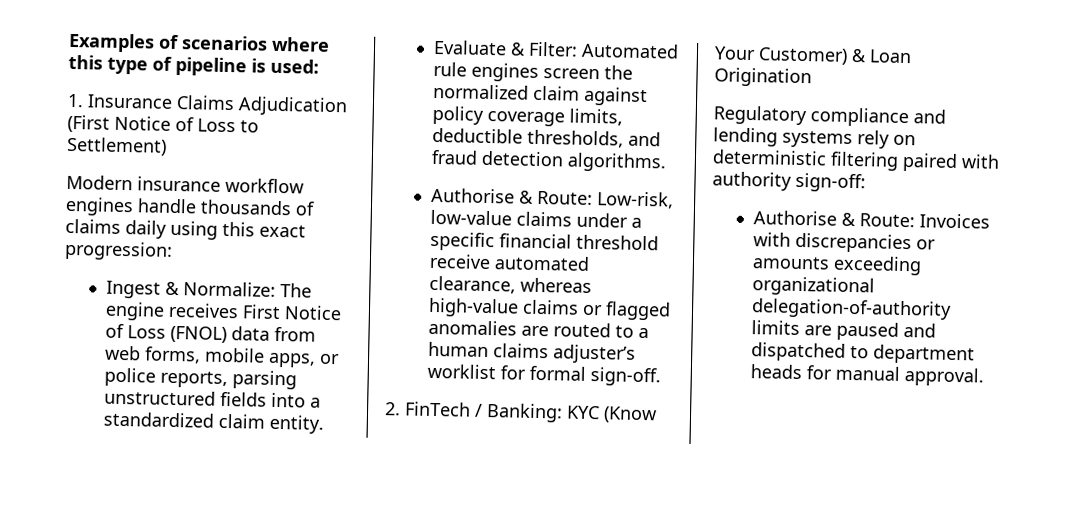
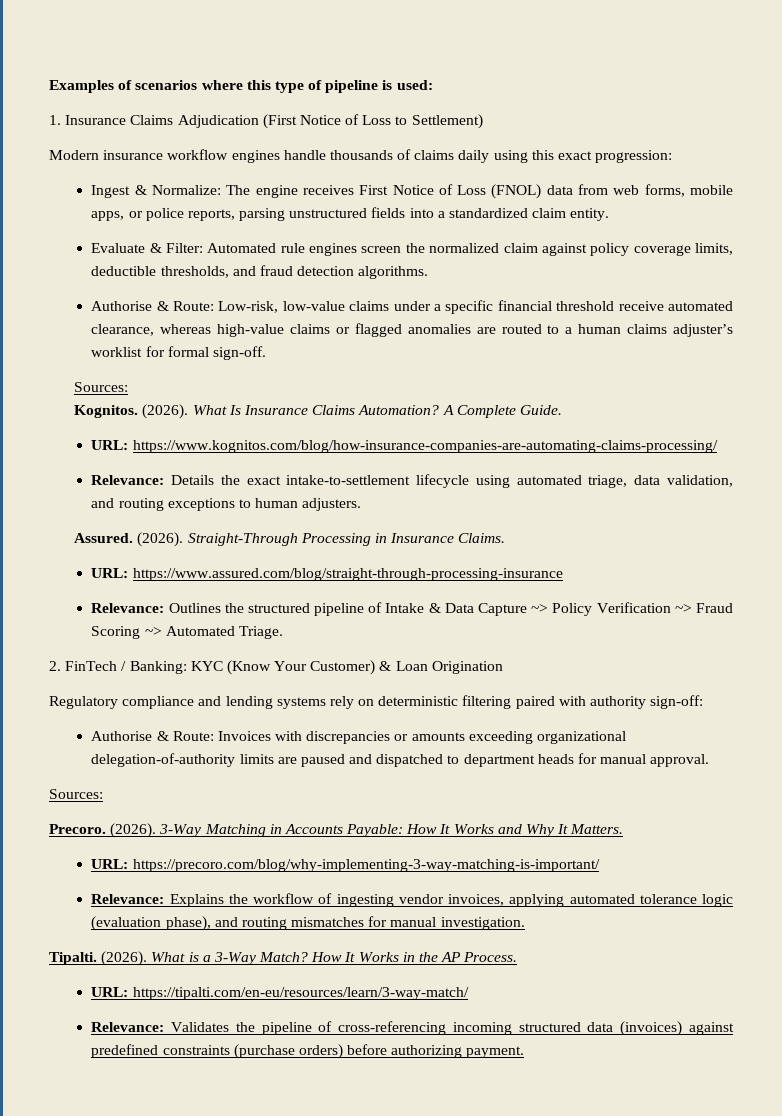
(661, 376) none -> [74,382,129,392] [74,404,562,419] [91,440,718,453] [91,474,733,488] [91,498,362,511] [74,532,506,547] [91,568,563,581] [91,602,733,616] [91,626,283,639] // Sources: // Kognitos. (2026). What Is Insurance Claims Automation? A Complete Guide. // URL: https://www.kognitos.com/blog/how-insurance-companies-are-automating-claims-processing/ // Relevance: Details the exact intake-to-settlement lifecycle using automated triage, data validation, and routing exceptions to human adjusters. // Assured. (2026). Straight-Through Processing in Insurance Claims. // URL: https://www.assured.com/blog/straight-through-processing-insurance // Relevance: Outlines the structured pipeline of Intake & Data Capture ~> Policy Verification ~> Fraud Scoring ~> Automated Triage.
(984, 377) none -> [49,789,103,799] [49,823,624,838] [91,859,600,872] [91,893,733,907] [91,916,525,931] [49,951,518,966] [91,987,469,1000] [91,1021,734,1036] [91,1044,525,1059] // Sources: // Precoro. (2026). 3-Way Matching in Accounts Payable: How It Works and Why It Matters. // URL: https://precoro.com/blog/why-implementing-3-way-matching-is-important/ // Relevance: Explains the workflow of ingesting vendor invoices, applying automated tolerance logic (evaluation phase), and routing mismatches for manual investigation. // Tipalti. (2026). What is a 3-Way Match? How It Works in the AP Process. // URL: https://tipalti.com/en-eu/resources/learn/3-way-match/ // Relevance: Validates the pipeline of cross-referencing incoming structured data (invoices) against predefined constraints (purchase orders) before authorizing payment.

